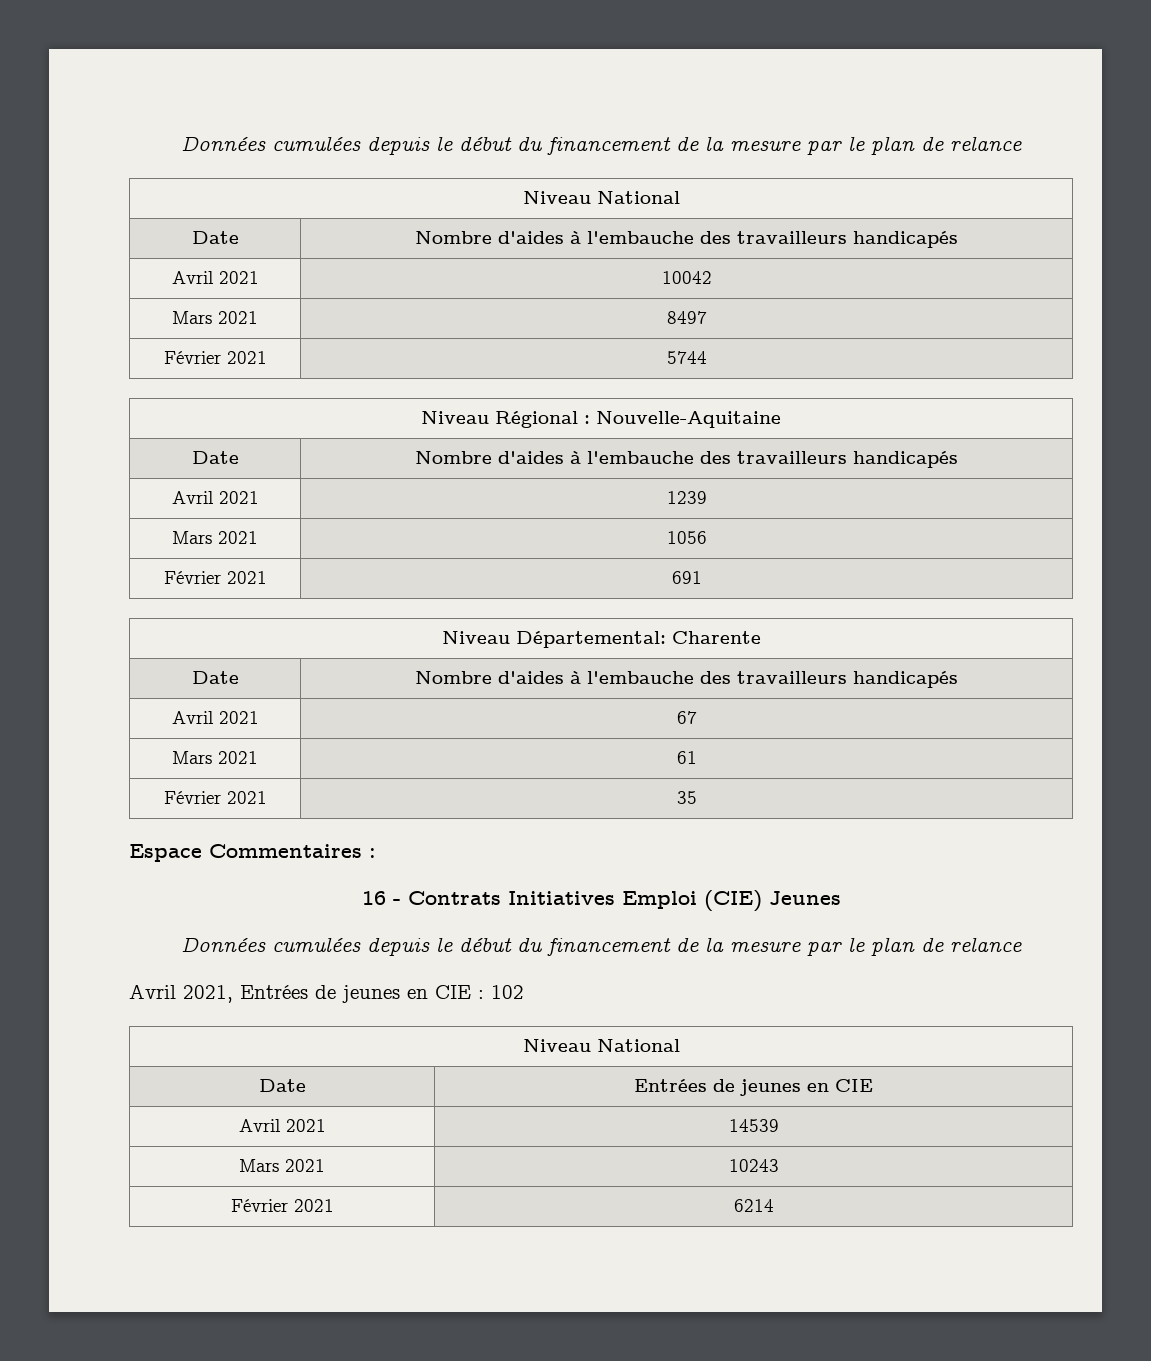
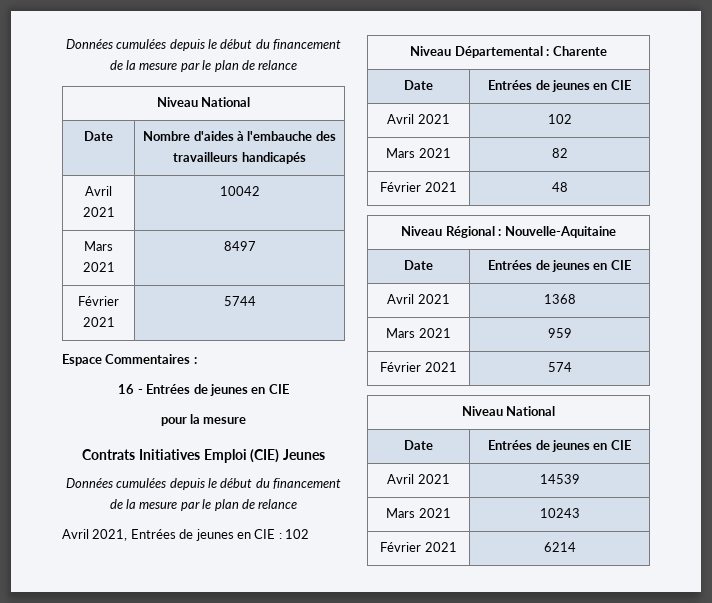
[421,411,781,428] [191,451,239,464] [415,451,958,468] [171,491,259,504] [666,491,707,504] [172,531,258,544] [666,531,707,544] [163,571,267,584] [671,571,702,584] [441,631,761,648] [191,671,239,684] [415,671,958,688] [171,711,259,724] [676,711,697,724] [172,751,258,764] [676,751,697,764] [163,791,267,804] [676,791,697,804] // Niveau Régional : Nouvelle-Aquitaine // Date | Nombre d'aides à l'embauche des travailleurs handicapés // Avril 2021 | 1239 // Mars 2021 | 1056 // Février 2021 | 691 // Niveau Départemental: Charente // Date | Nombre d'aides à l'embauche des travailleurs handicapés // Avril 2021 | 67 // Mars 2021 | 61 // Février 2021 | 35 -> (256, 301) none
(401, 902) none -> [146,384,289,396] [160,414,247,426] Entrées de jeunes en CIE // pour la mesure //
(524, 992) none -> [410,46,607,58] [404,80,433,90] [488,80,631,92] [387,114,450,124] [547,114,572,124] [386,148,451,158] [551,148,568,158] [380,182,457,192] [551,182,568,192] [401,226,616,238] [404,260,433,270] [488,260,631,272] [387,294,450,304] [543,294,576,304] [386,328,451,338] [547,328,572,338] [380,362,457,372] [547,362,572,372] // Niveau Départemental : Charente // Date | Entrées de jeunes en CIE // Avril 2021 | 102 // Mars 2021 | 82 // Février 2021 | 48 // Niveau Régional : Nouvelle-Aquitaine // Date | Entrées de jeunes en CIE // Avril 2021 | 1368 // Mars 2021 | 959 // Février 2021 | 574

